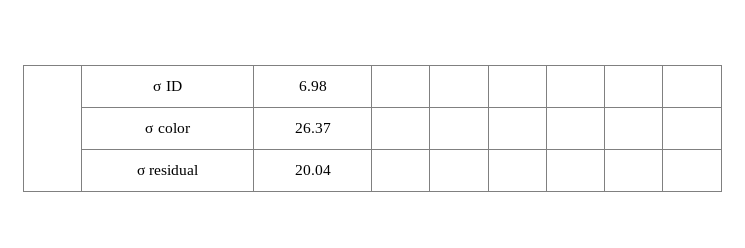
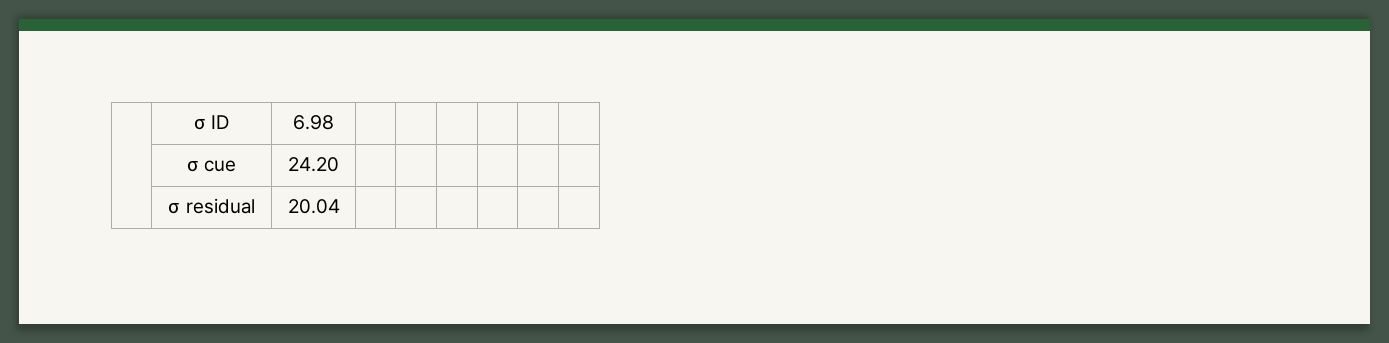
[157,123,191,133] [294,123,331,133] color | 26.37 -> [204,160,237,172] [288,157,339,172] cue | 24.20

